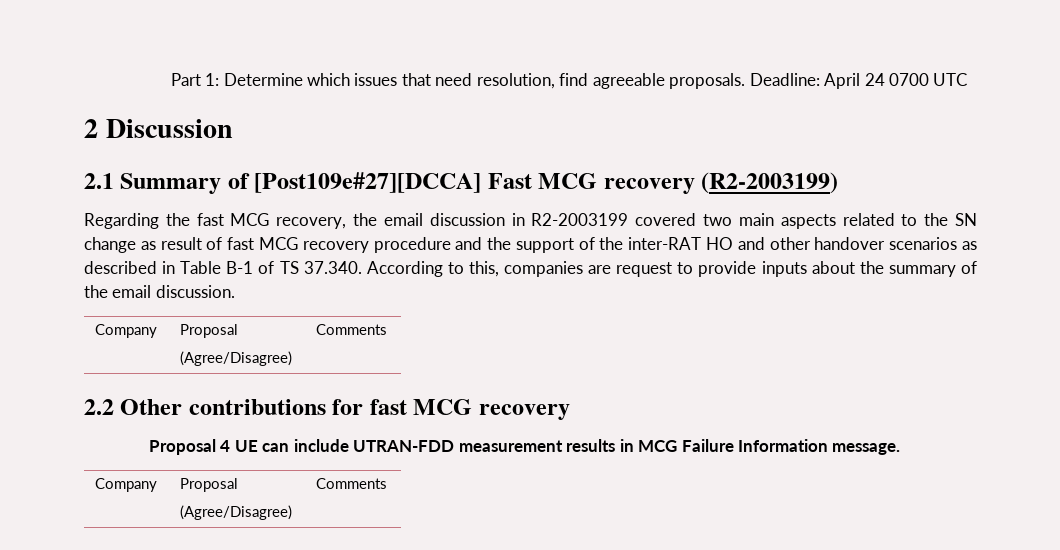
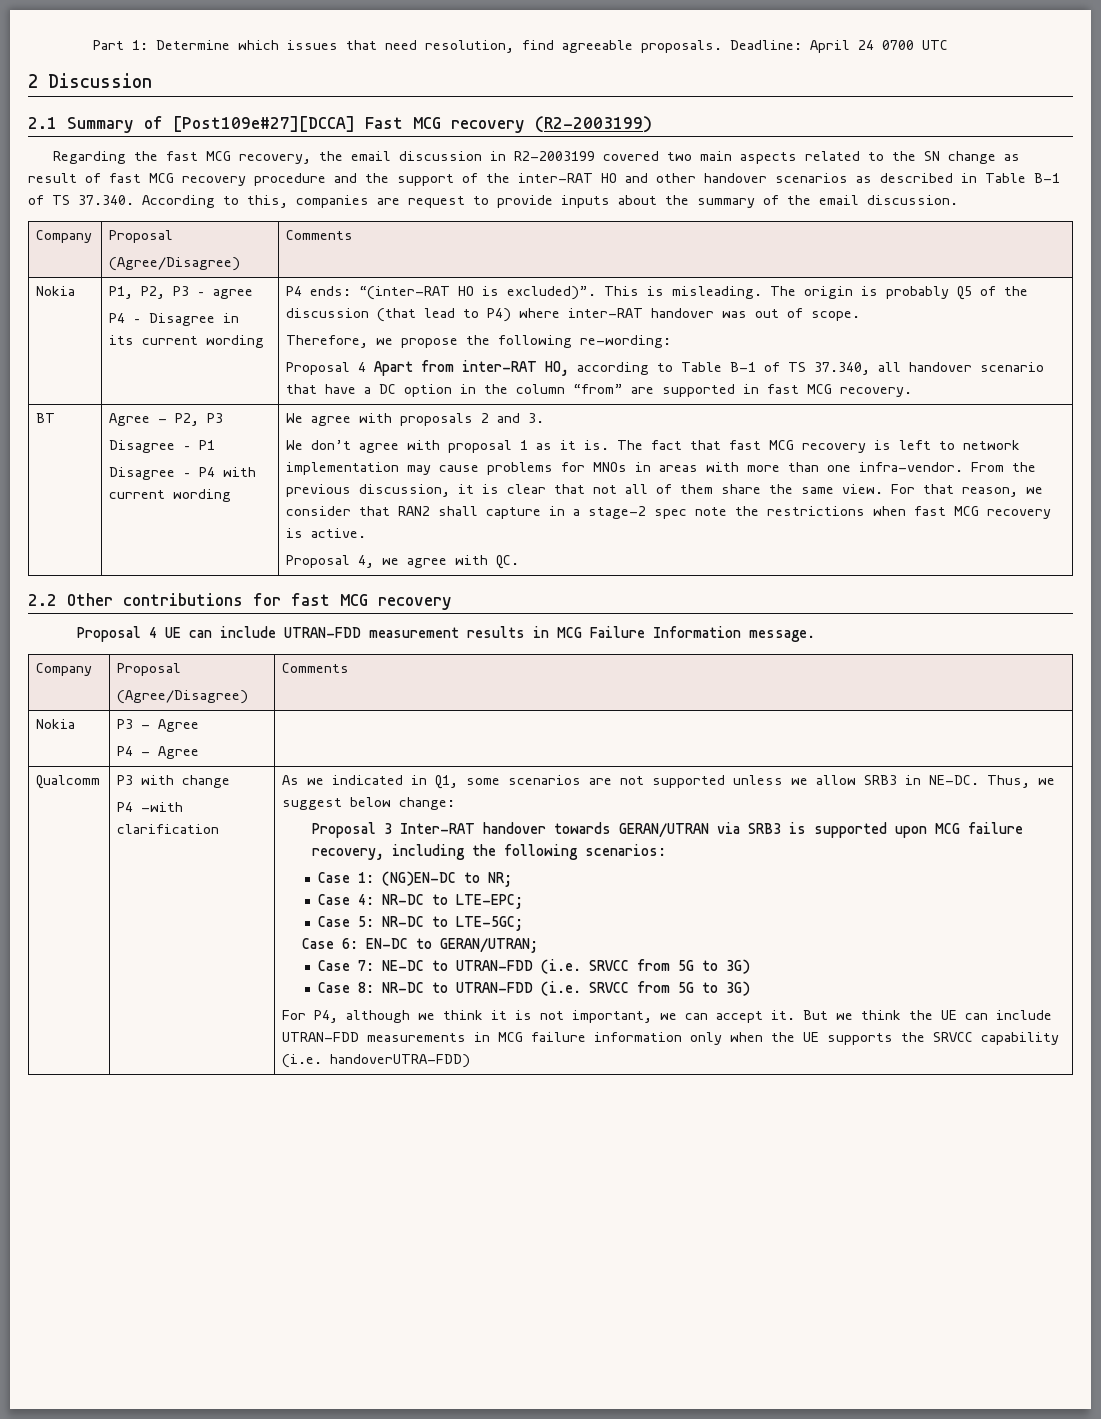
(388, 329) none -> [36,286,76,296] [109,286,254,299] [109,313,240,326] [109,335,265,348] [286,286,1029,300] [286,308,861,322] [286,335,672,348] [286,360,1045,376] [286,384,913,397] [36,413,56,423] [109,413,224,426] [109,440,216,453] [109,467,257,480] [109,489,232,502] [286,413,545,426] [286,440,1021,453] [286,462,1037,475] [286,484,1044,497] [286,506,1052,519] [286,528,367,538] [286,555,520,569] // Nokia | P1, P2, P3 – agree // P4 – Disagree in its current wording | P4 ends: “(inter-RAT HO is excluded)”. This is misleading. The origin is probably Q5 of the discussion (that lead to P4) where inter-RAT handover was out of scope. // Therefore, we propose the following re-wording: // Proposal 4 Apart from inter-RAT HO, according to Table B-1 of TS 37.340, all handover scenario that have a DC option in the column “from” are supported in fast MCG recovery. // BT | Agree - P2, P3 // Disagree – P1 // Disagree – P4 with current wording | We agree with proposals 2 and 3. // We don’t agree with proposal 1 as it is. The fact that fast MCG recovery is left to network implementation may cause problems for MNOs in areas with more than one infra-vendor. From the previous discussion, it is clear that not all of them share the same view. For that reason, we consider that RAN2 shall capture in a stage-2 spec note the restrictions when fast MCG recovery is active. // Proposal 4, we agree with QC.
(388, 483) none -> [36,719,76,729] [117,719,200,732] [117,746,200,759] [36,775,101,789] [117,775,231,788] [117,802,184,812] [117,824,220,834] [282,775,1056,789] [282,797,456,810] [311,822,1023,838] [311,844,666,860] [317,871,512,887] [317,894,523,909] [317,916,523,931] [301,938,538,953] [317,959,750,974] [317,981,750,996] [282,1010,1053,1023] [282,1032,1060,1045] [282,1054,471,1068] // Nokia | P3 - Agree // P4 - Agree | // Qualcomm | P3 with change // P4 -with clarification | As we indicated in Q1, some scenarios are not supported unless we allow SRB3 in NE-DC. Thus, we suggest below change: // Proposal 3 Inter-RAT handover towards GERAN/UTRAN via SRB3 is supported upon MCG failure recovery, including the following scenarios: // Case 1: (NG)EN-DC to NR; // Case 4: NR-DC to LTE-EPC; // Case 5: NR-DC to LTE-5GC; // Case 6: EN-DC to GERAN/UTRAN; // Case 7: NE-DC to UTRAN-FDD (i.e. SRVCC from 5G to 3G) // Case 8: NR-DC to UTRAN-FDD (i.e. SRVCC from 5G to 3G) // For P4, although we think it is not important, we can accept it. But we think the UE can include UTRAN-FDD measurements in MCG failure information only when the UE supports the SRVCC capability (i.e. handoverUTRA-FDD)

